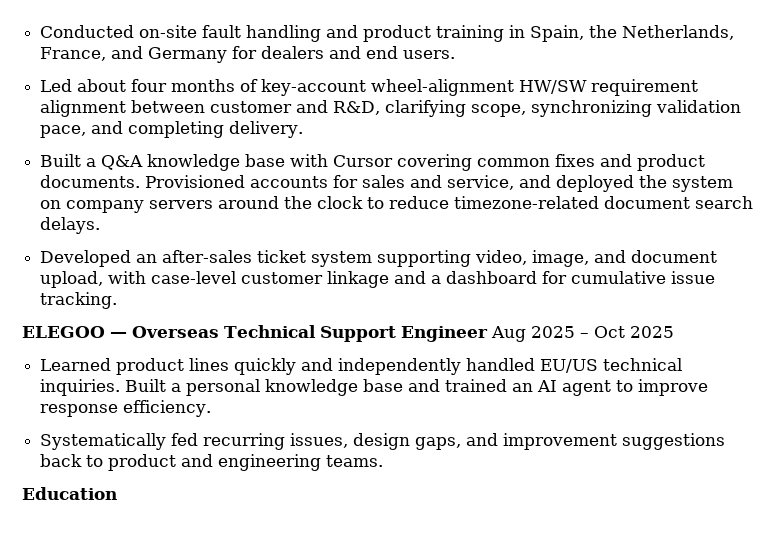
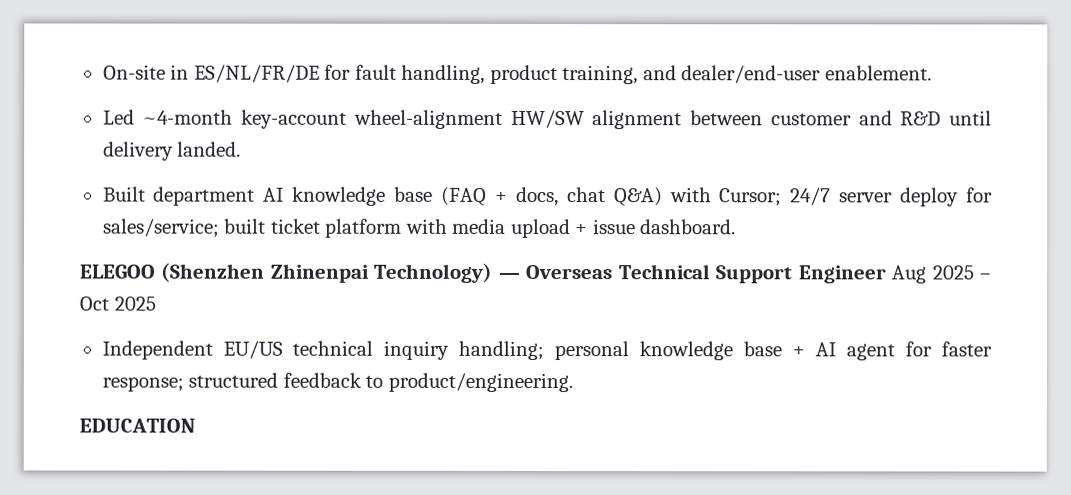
[40,25,735,42] [40,46,456,63] [40,79,259,92] Conducted on-site fault handling and product training in Spain, the Netherlands, France, and Germany for dealers and end users. // Led about four months of -> [102,64,932,85] [102,109,234,125] On-site in ES/NL/FR/DE for fault handling, product training, and dealer/end-user enablement. // Led ~4-month
[591,79,699,96] requirement -> (585, 119) none
[333,100,742,117] [40,121,304,138] [40,154,706,171] [40,175,734,192] [40,196,754,213] [40,217,101,234] [40,250,718,267] [40,271,716,288] [40,292,118,309] [22,326,105,338] R&D, clarifying scope, synchronizing validation pace, and completing delivery. // Built a Q&A knowledge base with Cursor covering common fixes and product documents. Provisioned accounts for sales and service, and deployed the system on company servers around the clock to reduce timezone-related document search delays. // Developed an after-sales ticket system supporting video, image, and document upload, with case-level customer linkage and a dashboard for cumulative issue tracking. // ELEGOO -> [900,110,993,126] [102,141,242,161] [102,186,993,207] [102,218,737,239] [79,262,493,283] R&D until delivery landed. // Built department AI knowledge base (FAQ + docs, chat Q&A) with Cursor; 24/7 server deploy for sales/service; built ticket platform with media upload + issue dashboard. // ELEGOO (Shenzhen Zhinenpai Technology)
[40,358,683,375] [40,379,709,396] [40,400,212,417] [40,433,726,450] [40,454,384,471] [22,487,117,500] Learned product lines quickly and independently handled EU/US technical inquiries. Built a personal knowledge base and trained an AI agent to improve response efficiency. // Systematically fed recurring issues, design gaps, and improvement suggestions back to product and engineering teams. // Education -> [101,340,992,361] [101,372,573,393] [79,418,195,433] Independent EU/US technical inquiry handling; personal knowledge base + AI agent for faster response; structured feedback to product/engineering. // EDUCATION

